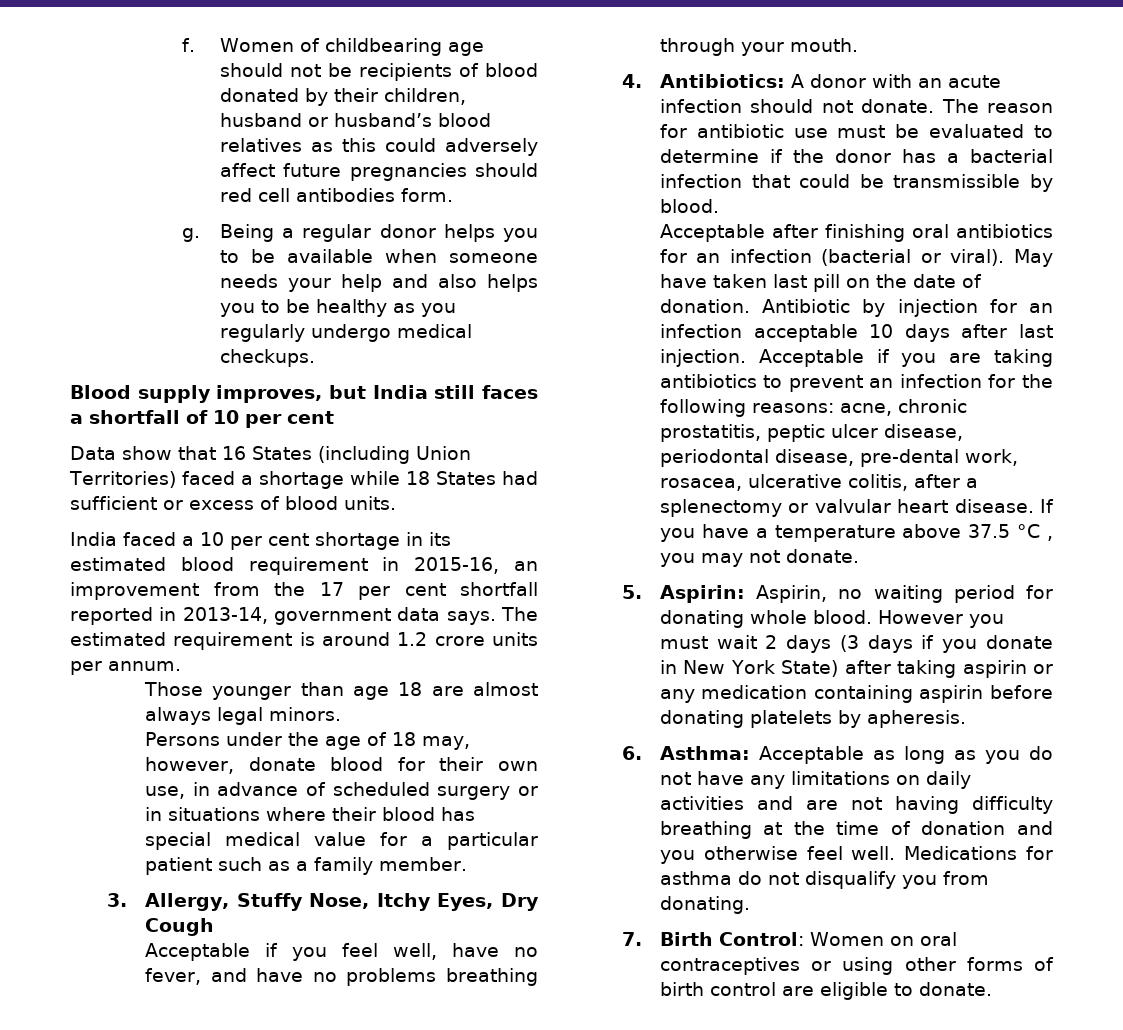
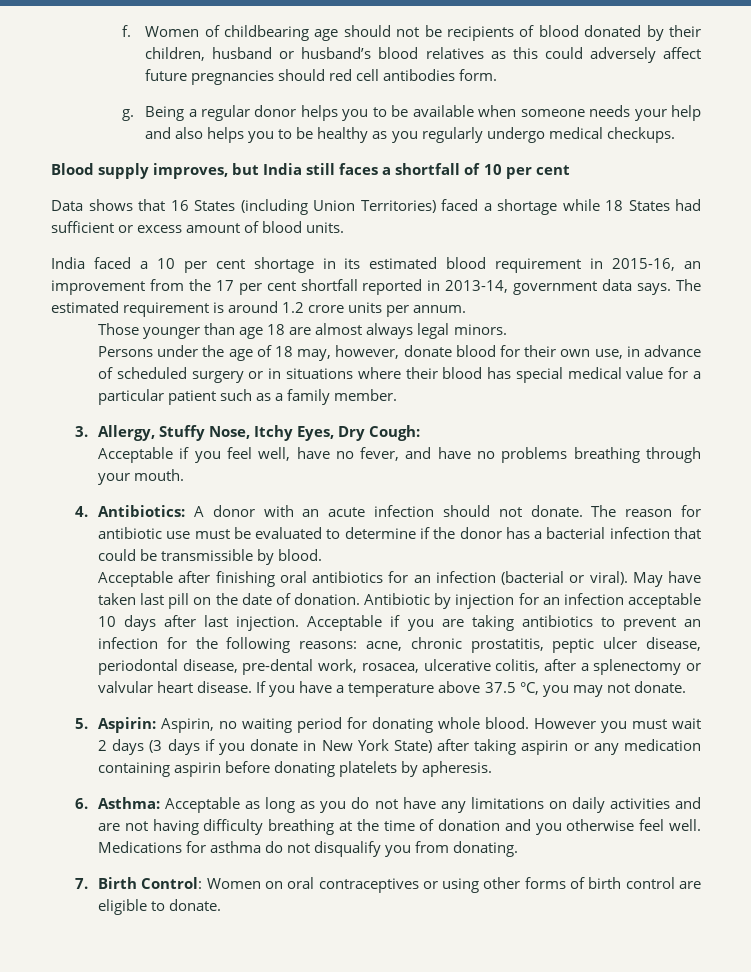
[122,446,172,460] show -> [88,199,133,211] shows
(254, 505) none -> [186,223,241,233] amount
[144,918,214,936] Cough -> [369,425,421,441] Cough:
[1017,524,1053,541] °C , -> [519,682,539,695] °C,

